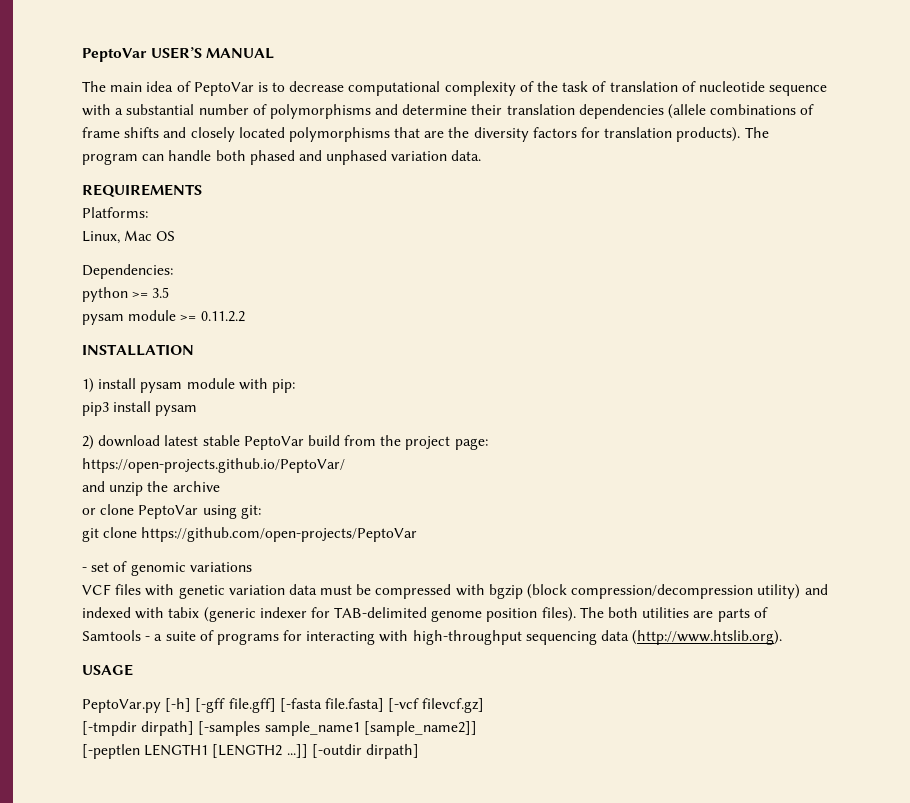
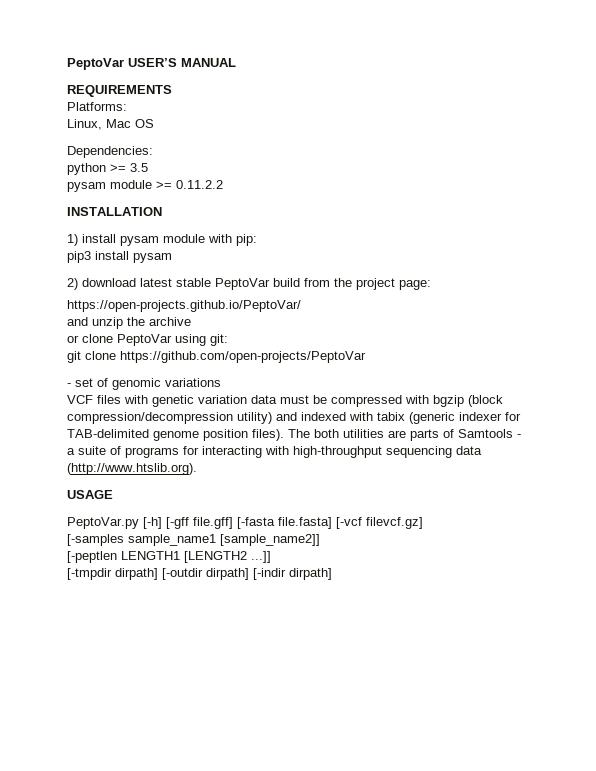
[82,81,828,96] [82,104,815,119] [82,127,769,142] [82,150,482,165] // The main idea of PeptoVar is to decrease computational complexity of the task of translation of nucleotide sequence with a substantial number of polymorphisms and determine their translation dependencies (allele combinations of frame shifts and closely located polymorphisms that are the diversity factors for translation products). The program can handle both phased and unphased variation data. -> (236, 62) none
[82,721,195,736] [-tmpdir dirpath] -> (423, 523) none
[311,744,362,758] [-outdir -> [67,568,286,580] // [-tmpdir dirpath] [-outdir dirpath] [-indir

